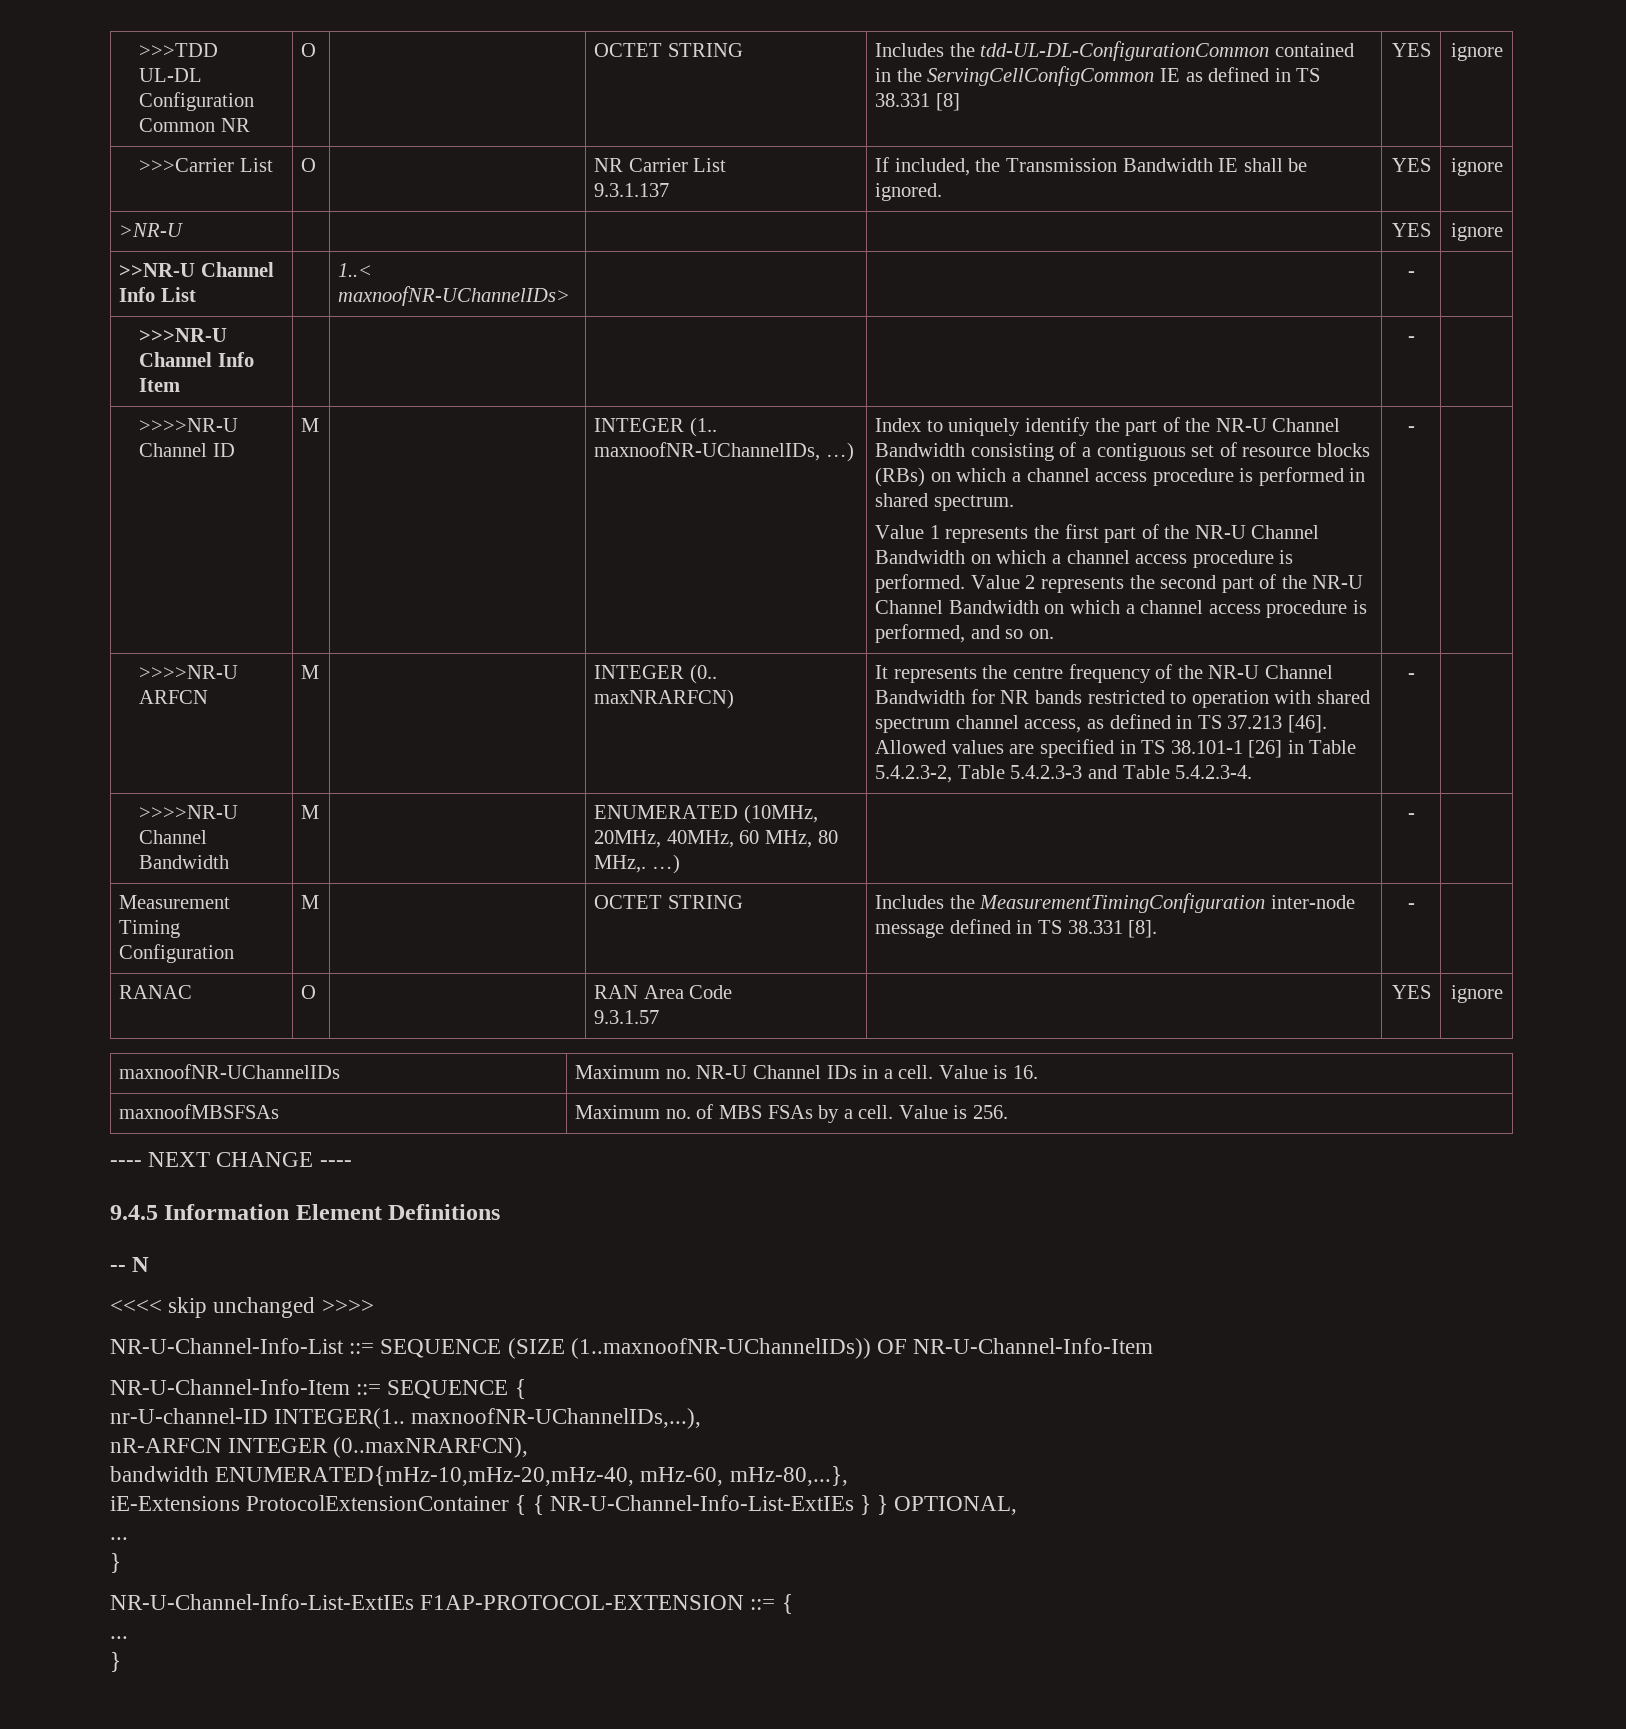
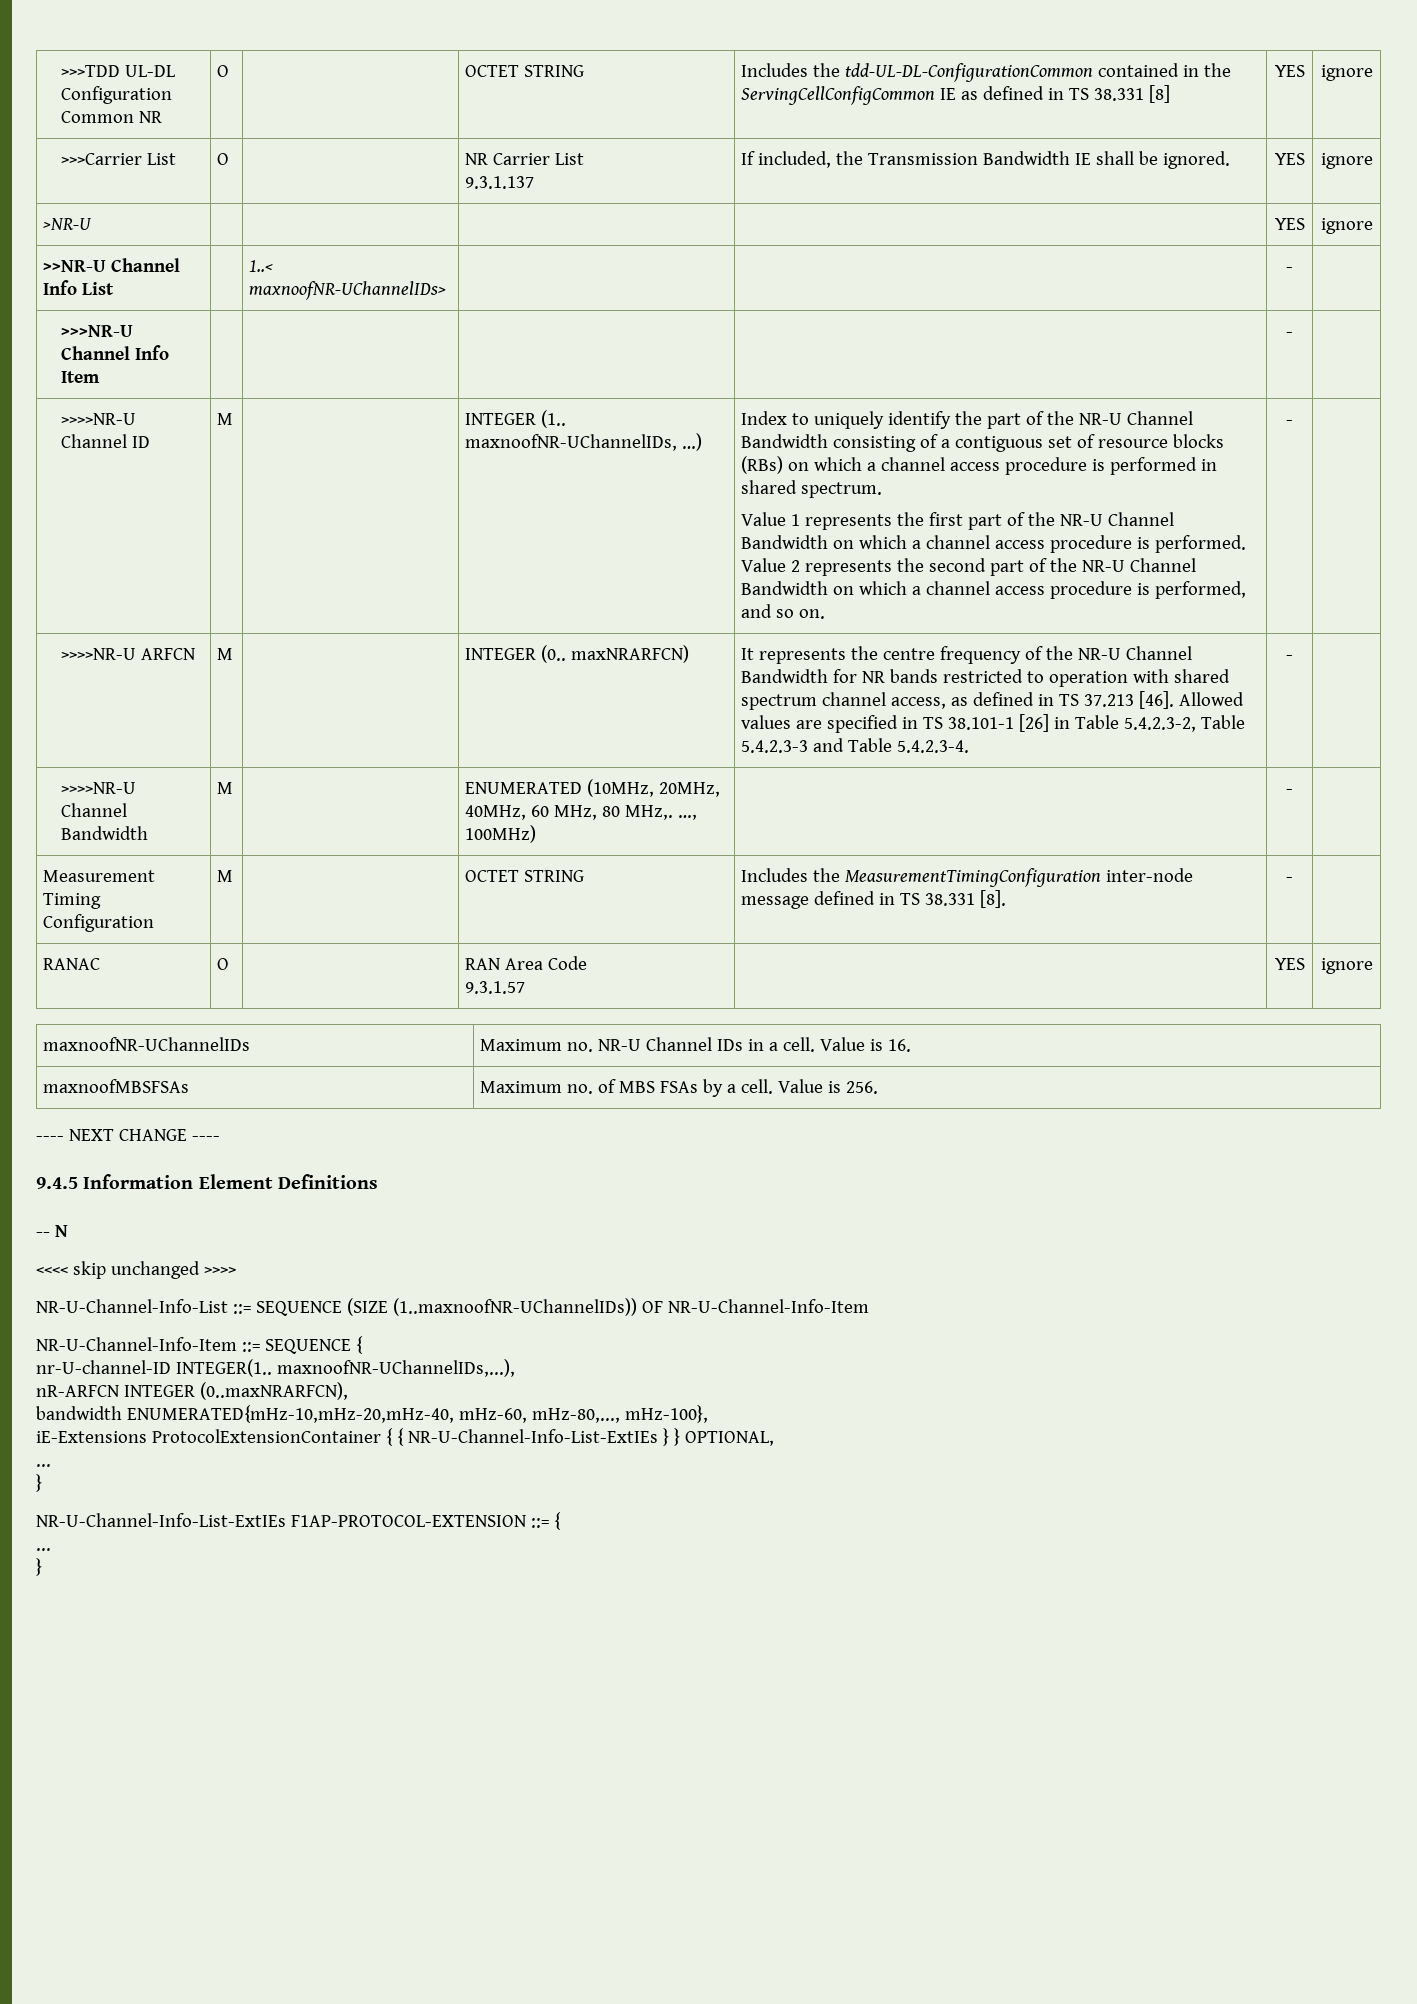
[651,854,680,874] …) -> [678,814,698,820] [465,825,537,843] …, 100MHz)
[729,1466,848,1486] mHz-80,...}, -> [531,1405,708,1423] mHz-80,..., mHz-100},

